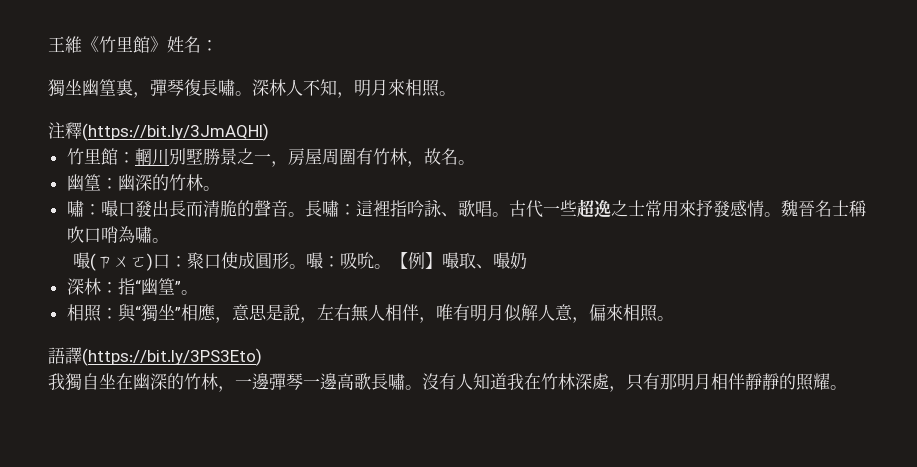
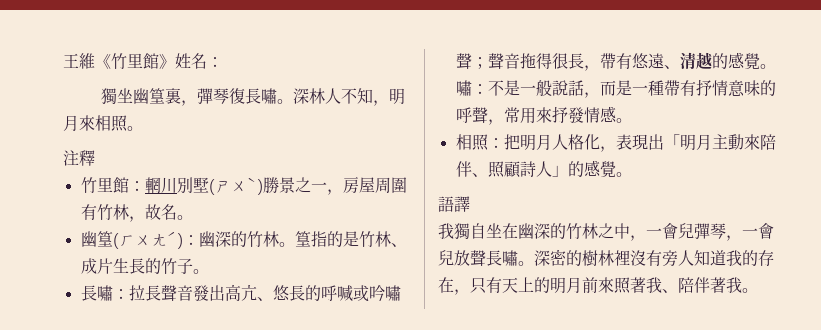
[82,123,269,141] (https://bit.ly/3JmAQHl) -> (95, 158) none
(203, 156) none -> [208,177,263,195] (ㄕㄨˋ)
(101, 182) none -> [112,231,183,249] (ㄏㄨㄤˊ)
[66,199,867,218] [66,226,169,243] [73,252,528,271] [66,278,198,295] [66,304,658,323] // 嘯：嘬口發出長而清脆的聲音。長嘯：這裡指吟詠、歌唱。古代一些超逸之士常用來抒發感情。魏晉名士稱吹口哨為嘯。 // 嘬(ㄗㄨㄛ)口：聚口使成圓形。嘬：吸吮。【例】嘬取、嘬奶 // 深林：指“幽篁”。 // 相照：與“獨坐”相應，意思是說，左右無人相伴，唯有明月似解人意，偏來相照 -> [294,231,407,247] [80,258,209,274] [80,284,401,302] [455,52,776,71] [455,79,776,98] [455,106,632,125] [455,134,776,152] [455,160,616,178] 篁指的是竹林、成片生長的竹子。 // 長嘯：拉長聲音發出高亢、悠長的呼喊或吟嘯聲；聲音拖得很長，帶有悠遠、清越的感覺。嘯：不是一般說話，而是一種帶有抒情意味的呼聲，常用來抒發情感。 // 相照：把明月人格化，表現出「明月主動來陪伴、照顧詩人」的感覺
[82,348,262,366] (https://bit.ly/3PS3Eto) -> (470, 204) none
[218,373,830,392] ，一邊彈琴一邊高歌長嘯。沒有人知道我在竹林深處，只有那明月相伴靜靜的照耀 -> [598,223,774,241] [438,249,774,267] [438,277,742,295] 之中，一會兒彈琴，一會兒放聲長嘯。深密的樹林裡沒有旁人知道我的存在，只有天上的明月前來照著我、陪伴著我

